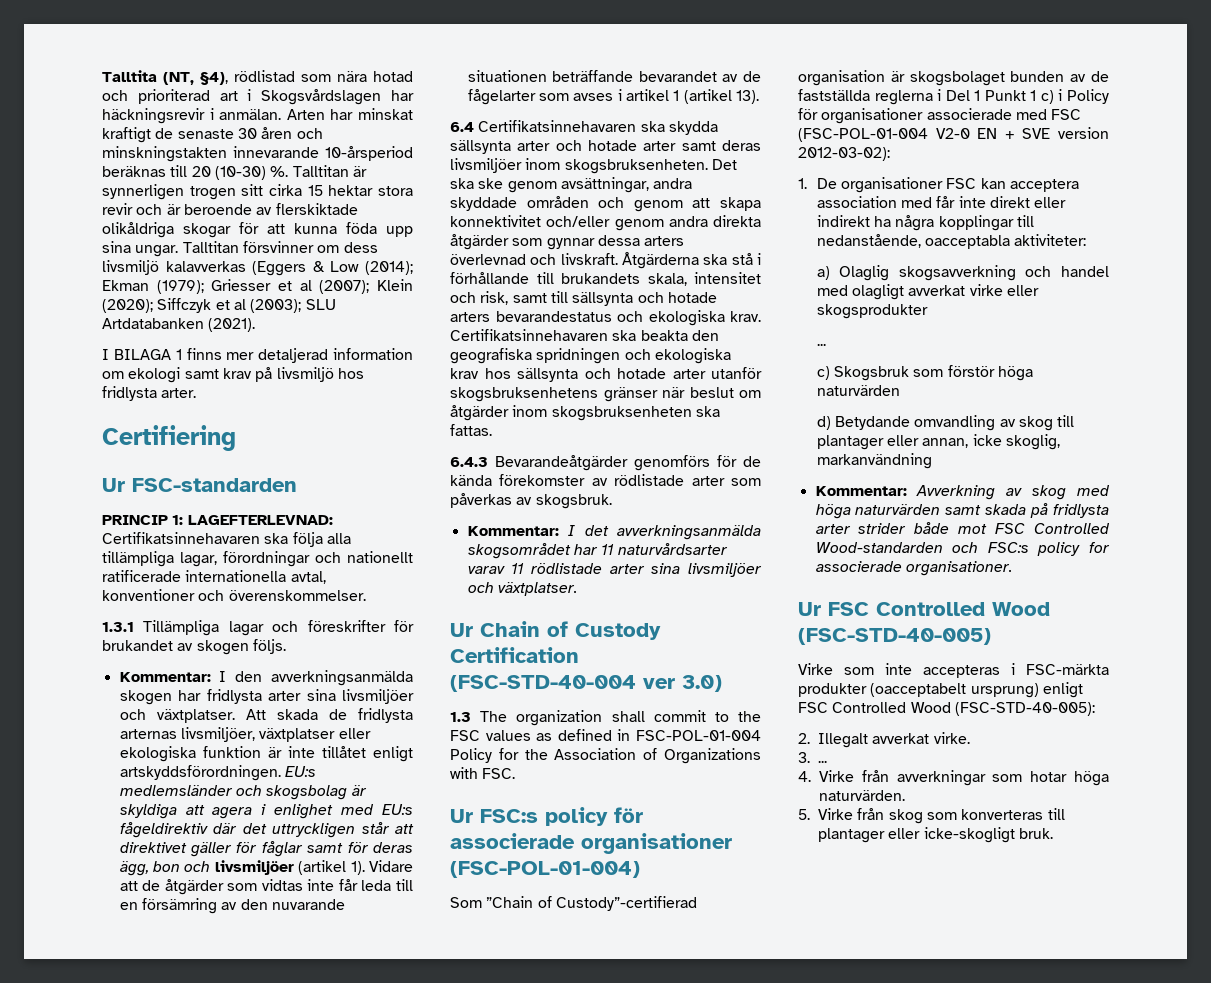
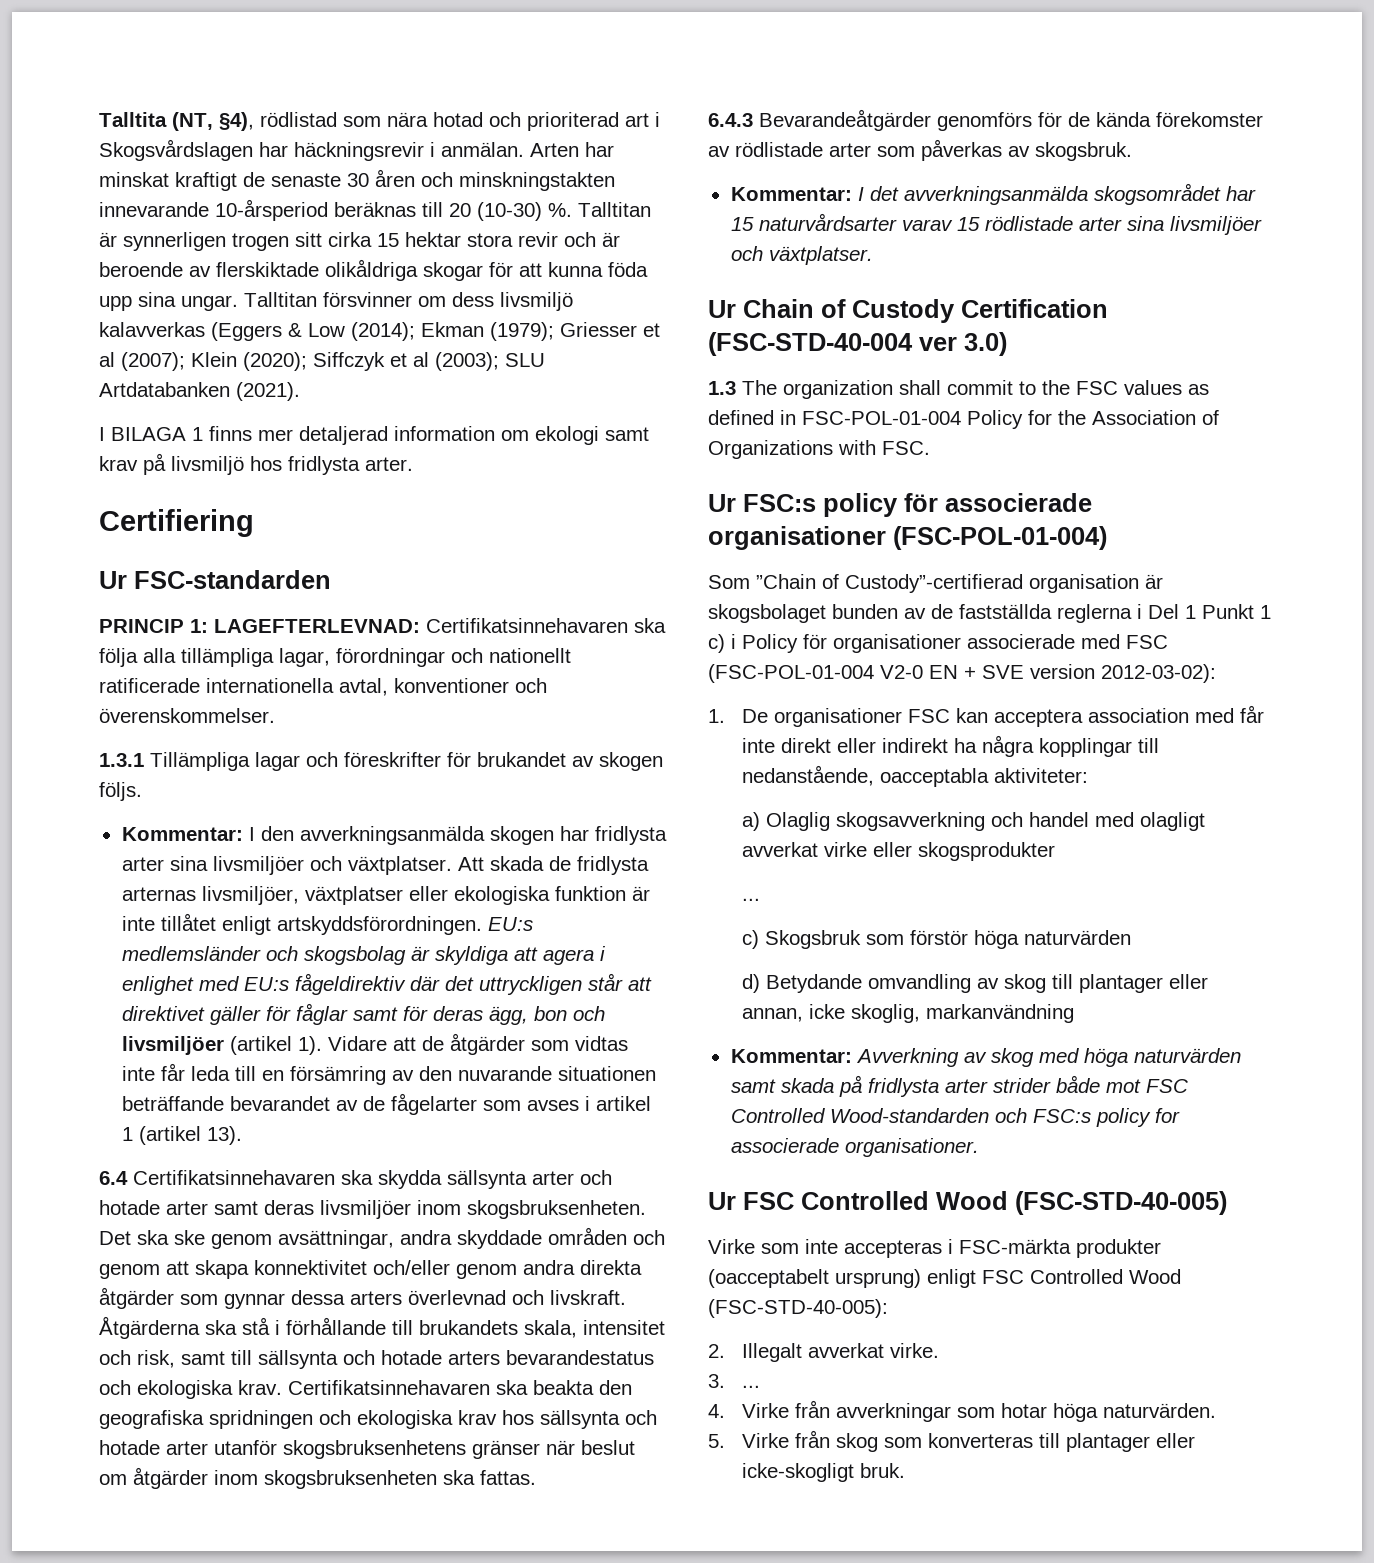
[601,544,615,555] 11 -> [730,217,754,231] 15
[511,563,525,574] 11 -> [956,217,980,231] 15

